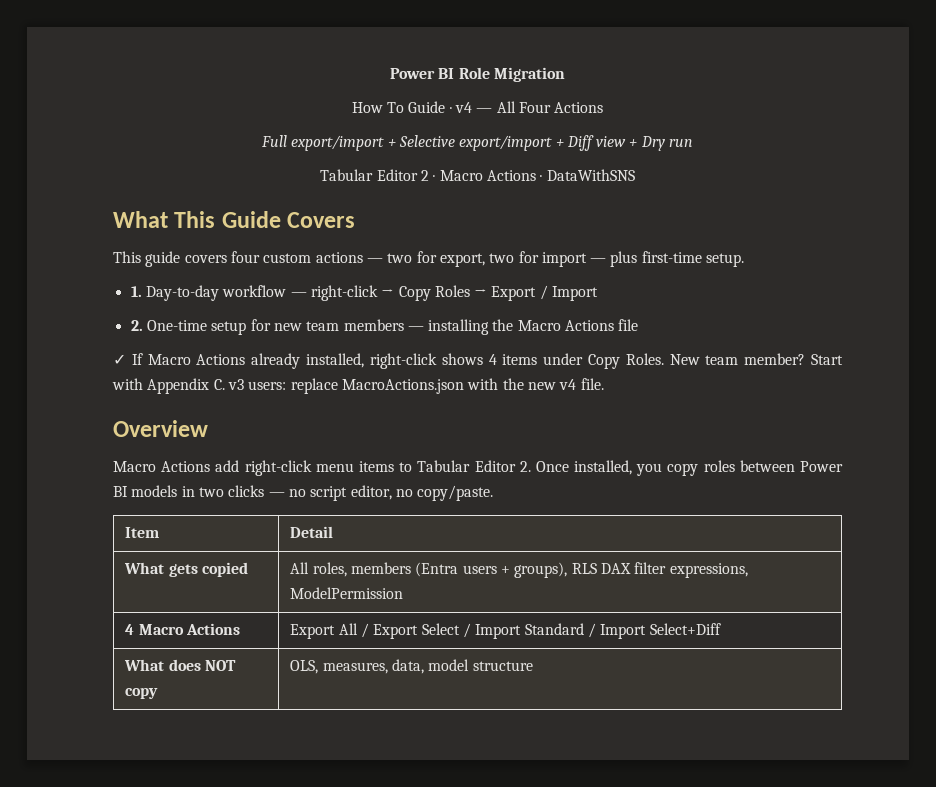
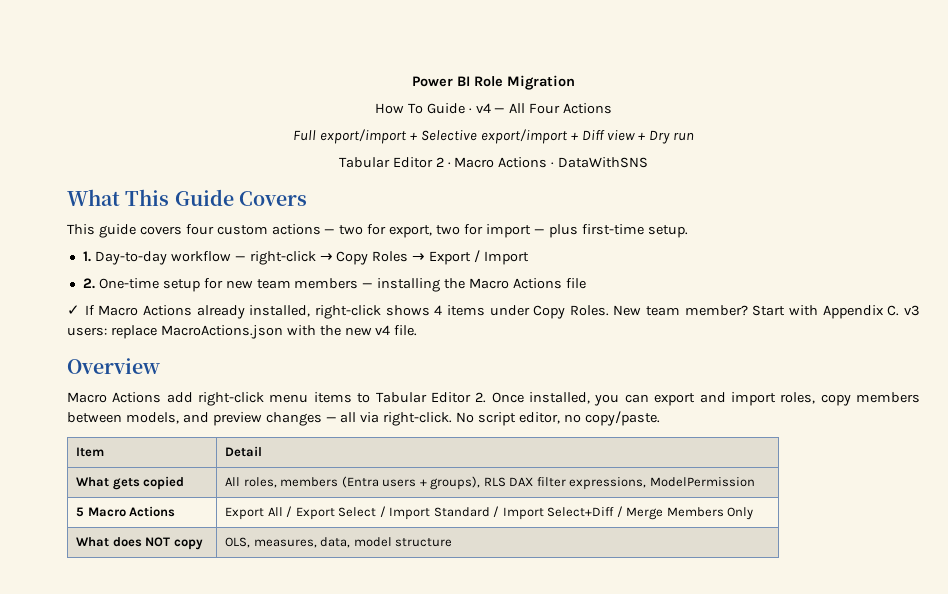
[667,460,843,476] [113,485,306,497] copy roles between Power BI models in two clicks — no -> [624,392,920,406] [67,412,475,426] can export and import roles, copy members between models, and preview changes — all via right-click. No
[125,624,135,635] 4 -> [76,507,85,517] 5
(721, 629) none -> [616,506,754,520] / Merge Members Only

